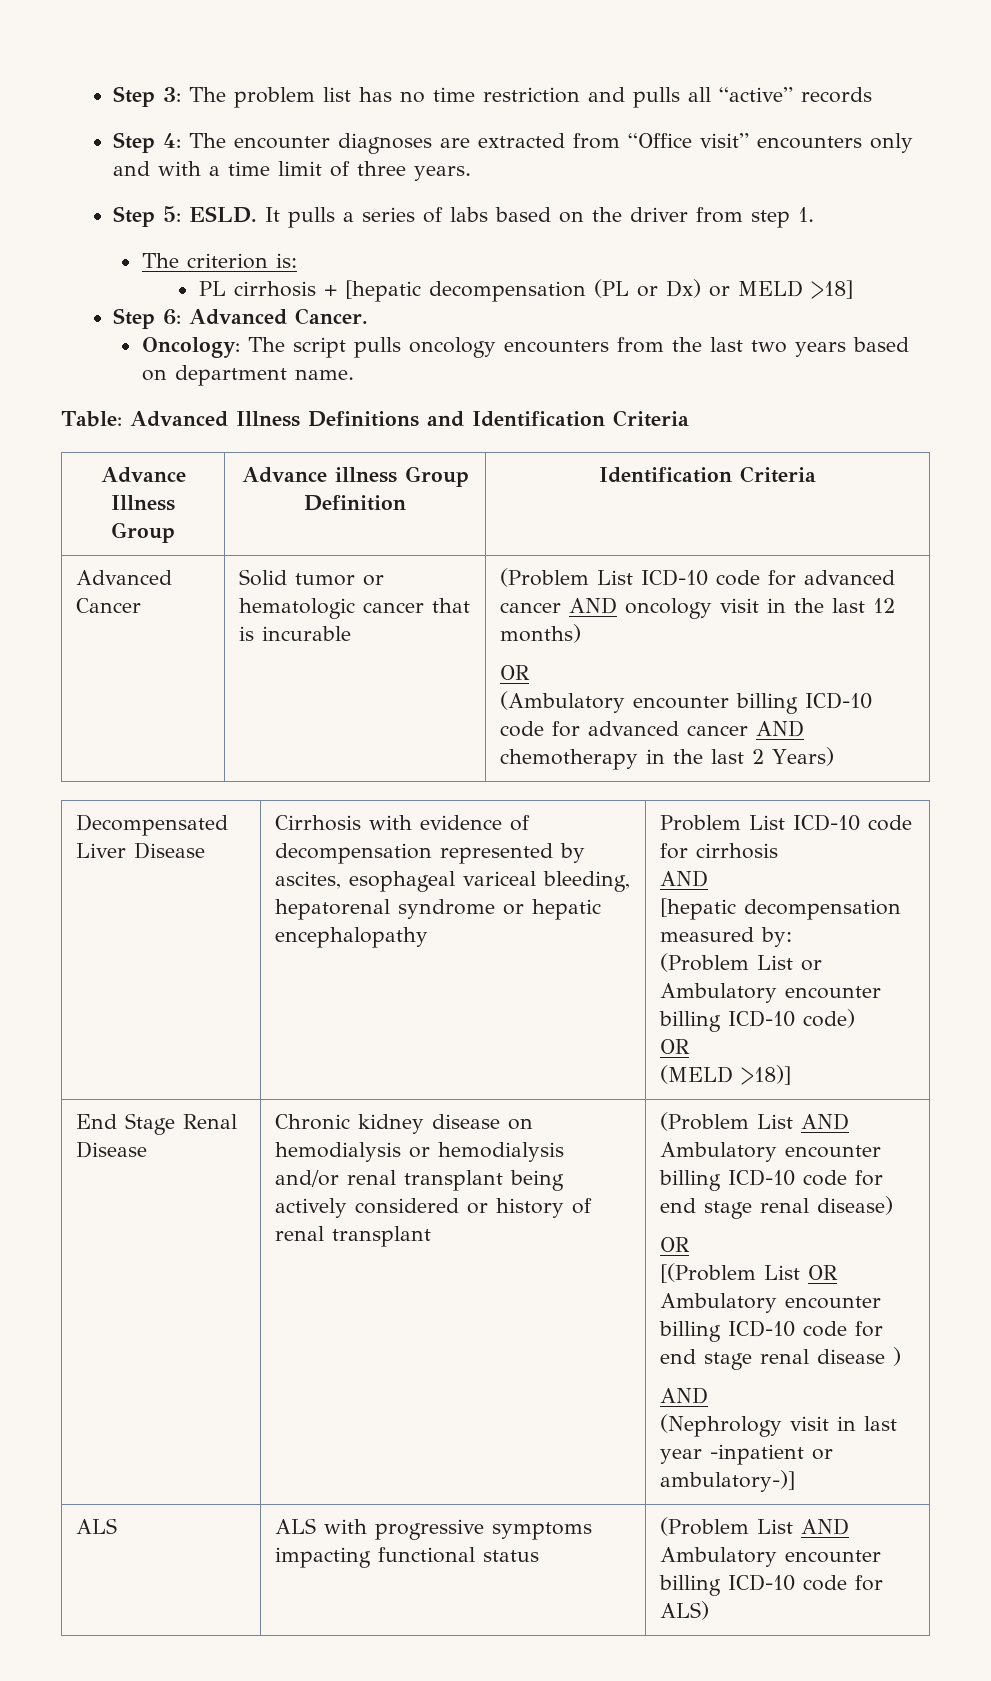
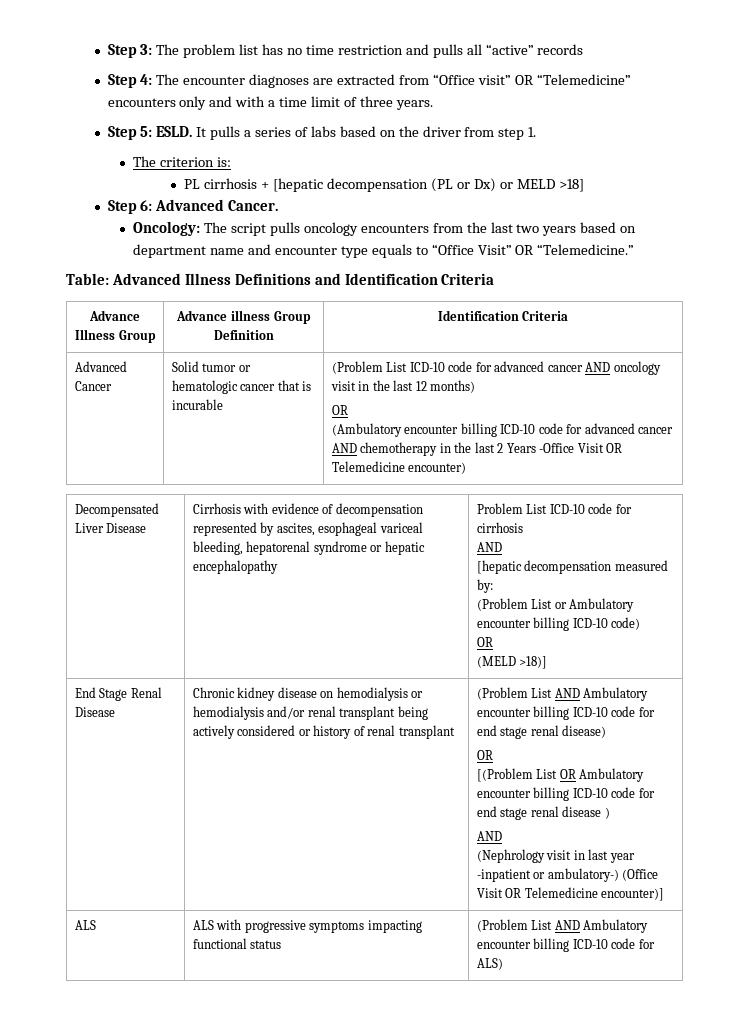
(750, 140) none -> [514,74,631,85] OR “Telemedicine”
[294,369,354,380] name. -> [210,244,635,258] name and encounter type equals to “Office Visit” OR “Telemedicine.”
[772,747,835,766] Years) -> [506,443,623,453] [331,461,467,474] Years -Office Visit OR Telemedicine encounter)
[660,1470,796,1492] ambulatory-)] -> [547,868,659,882] [476,887,665,901] ambulatory-) (Office Visit OR Telemedicine encounter)]

